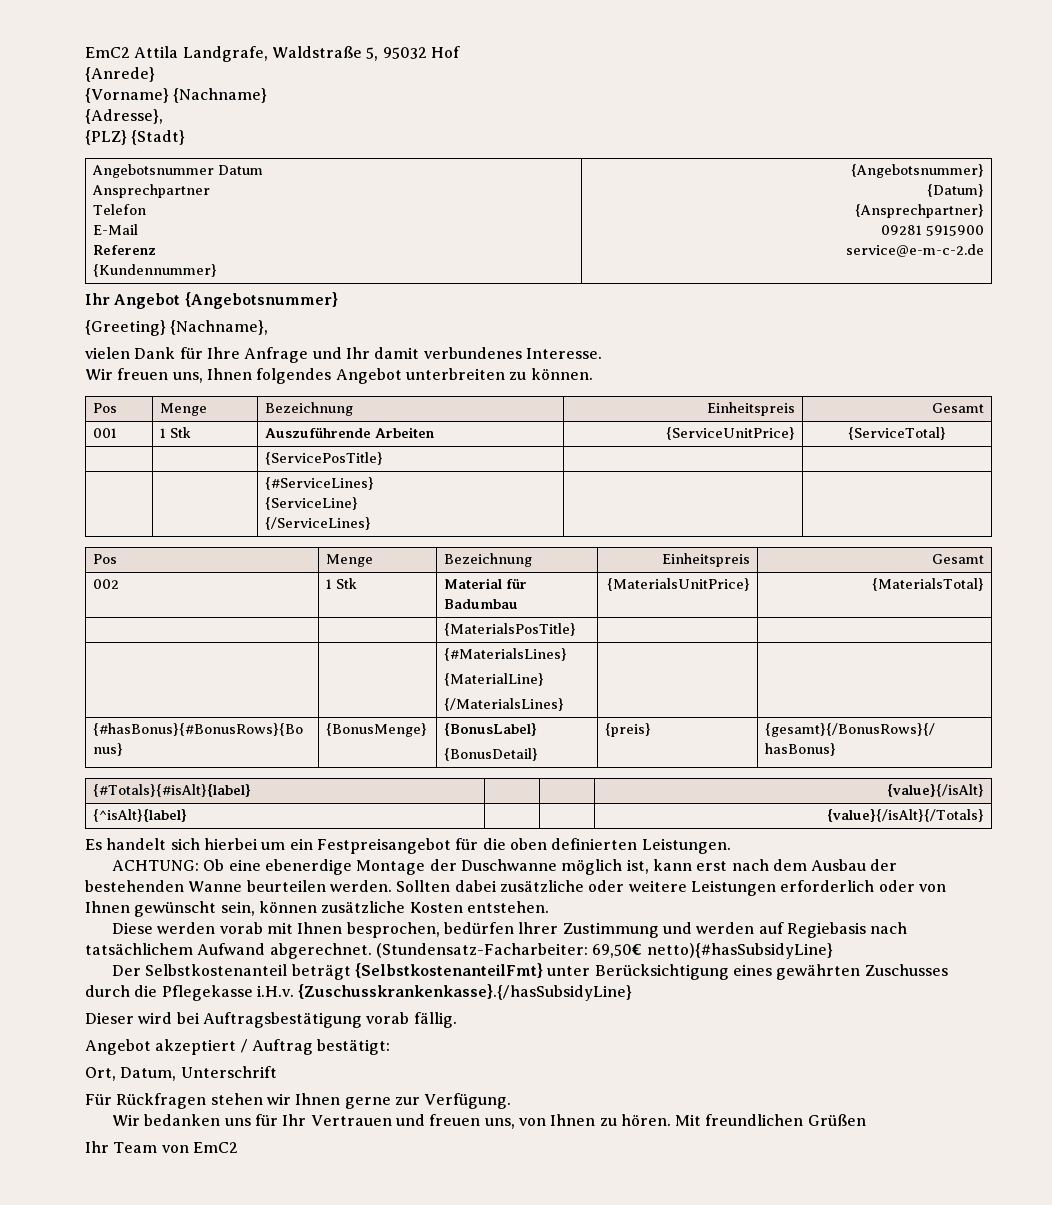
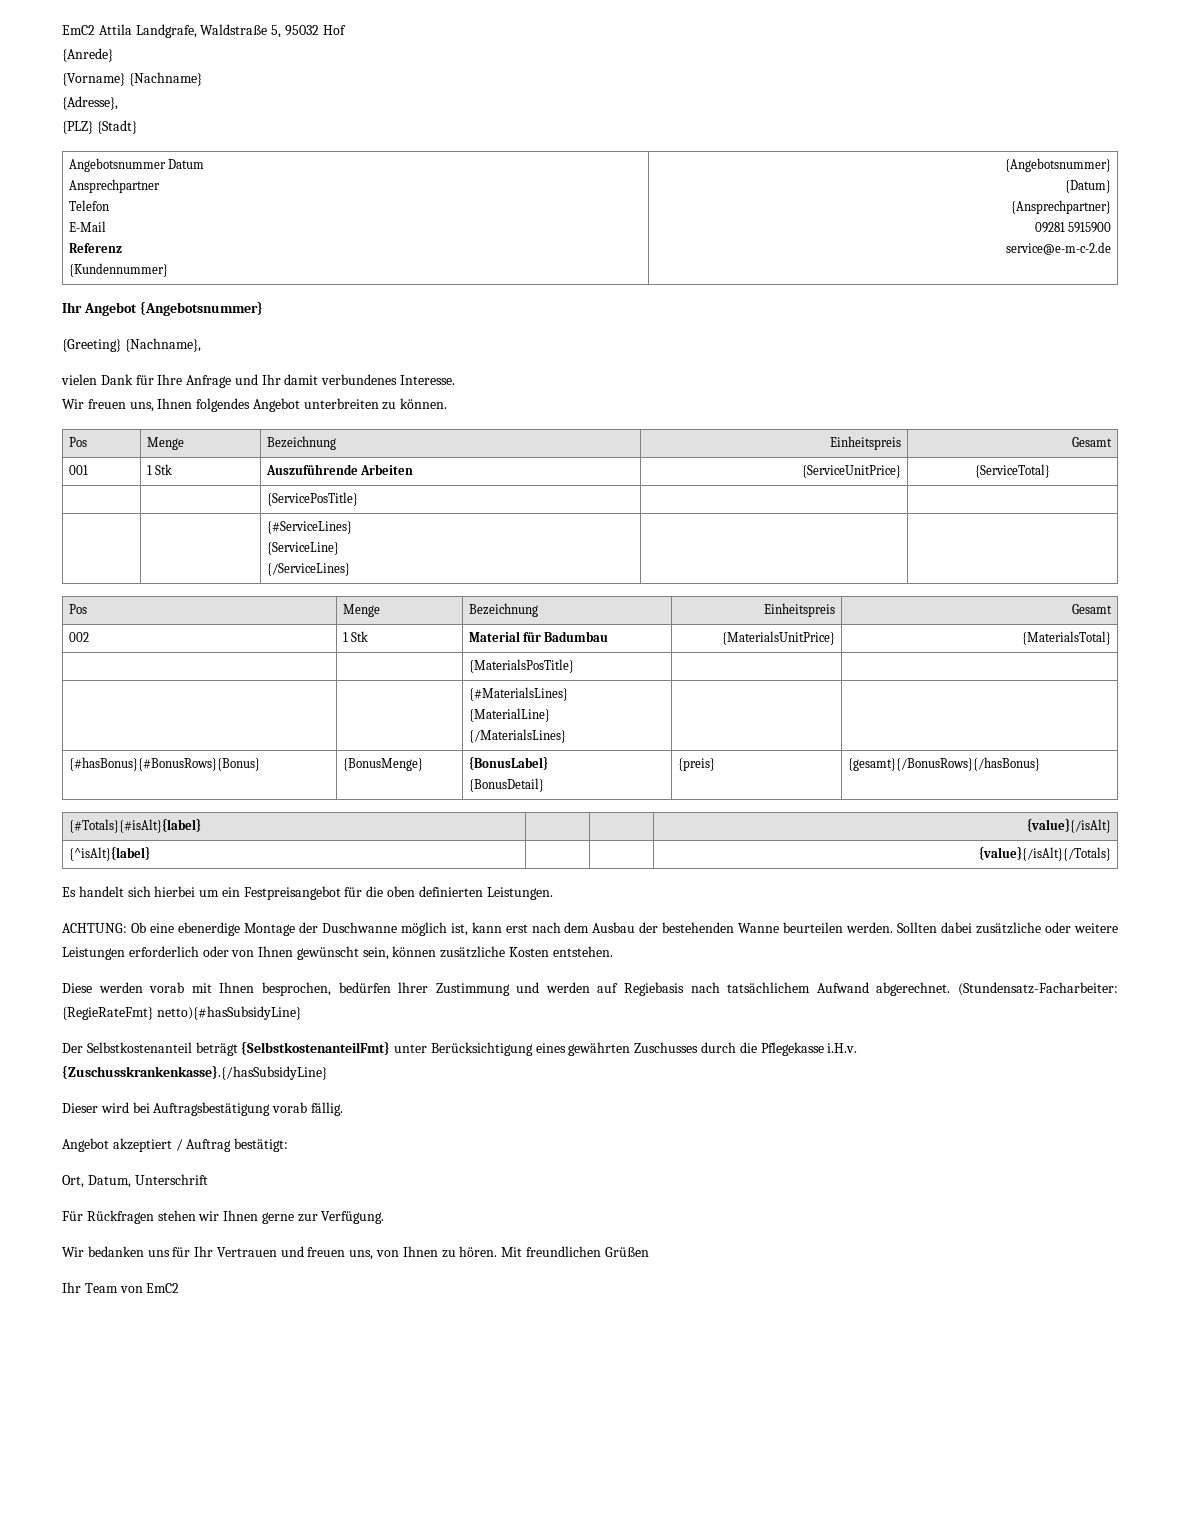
[592,944,643,958] 69,50€ -> [62,1007,153,1020] {RegieRateFmt}

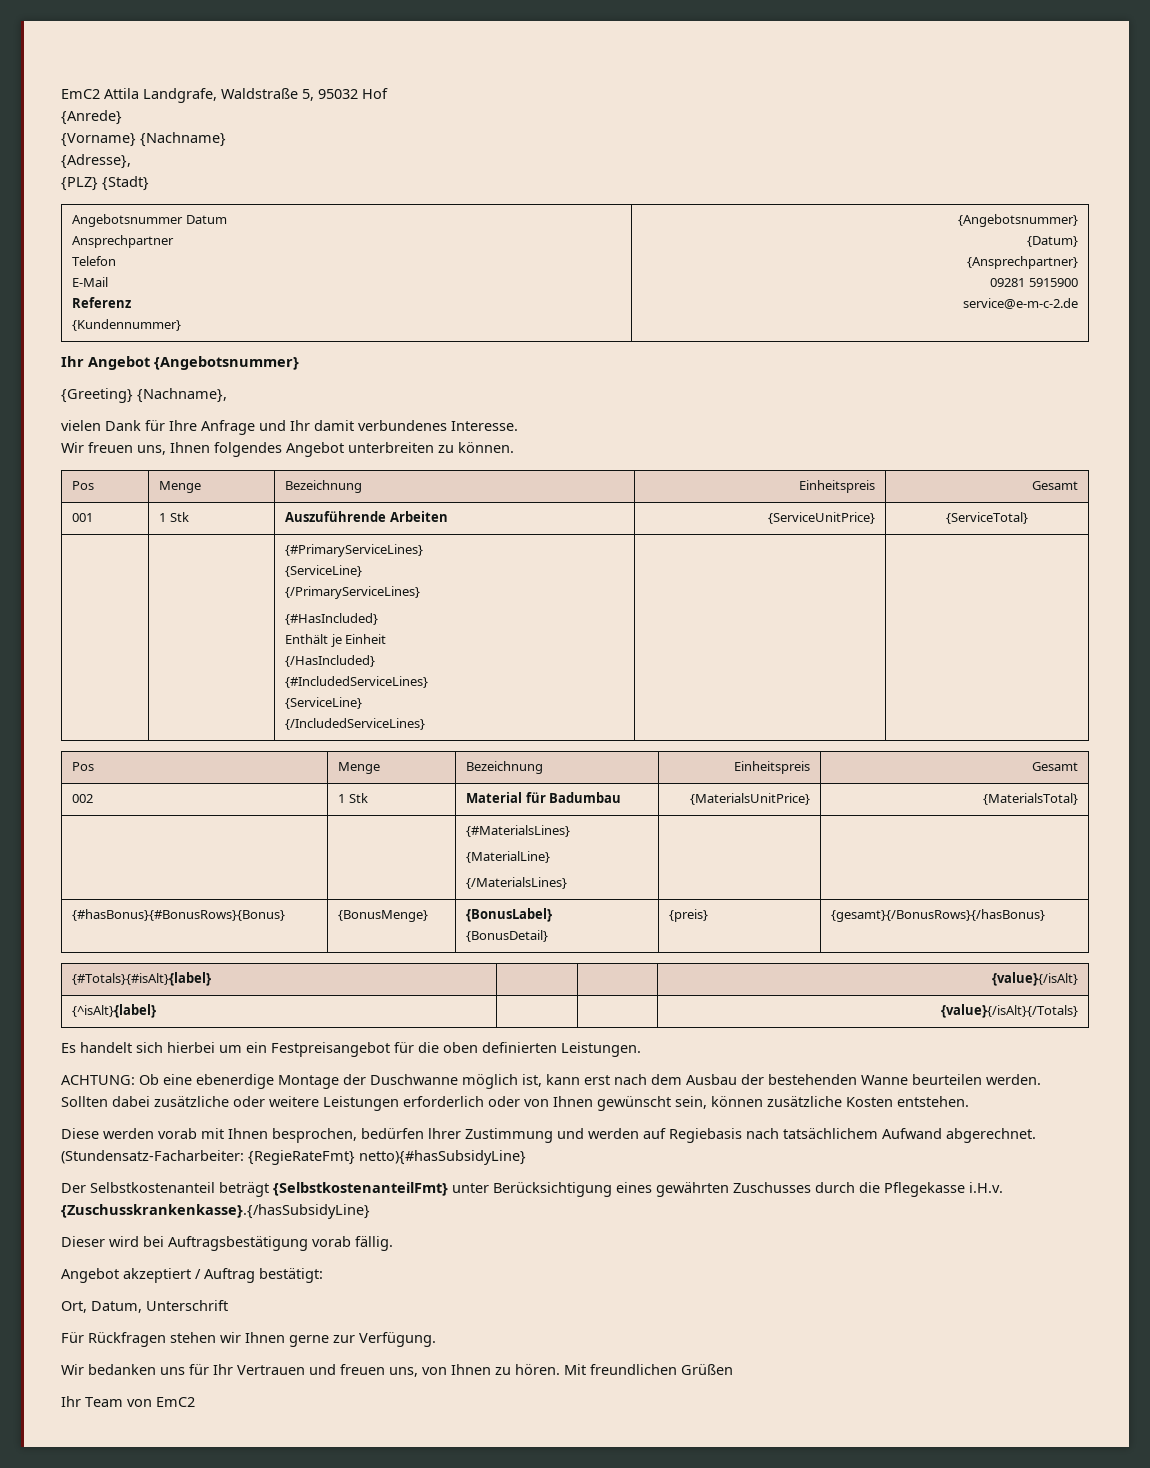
[266,492,358,506] [266,521,352,534] [266,542,339,555] [266,563,350,576] {ServicePosTitle} | | // | | {#ServiceLines} // {ServiceLine} // {/ServiceLines} -> [285,544,424,557] [285,565,363,577] [285,586,421,599] [285,613,379,625] [285,634,387,647] [285,655,376,667] [285,676,429,688] [285,697,363,709] [285,718,426,730] {#PrimaryServiceLines} // {ServiceLine} // {/PrimaryServiceLines} // {#HasIncluded} // Enthält je Einheit // {/HasIncluded} // {#IncludedServiceLines} // {ServiceLine} // {/IncludedServiceLines}
[468,659,574,673] // | | {MaterialsPosTitle} | | -> (1078, 799) none

